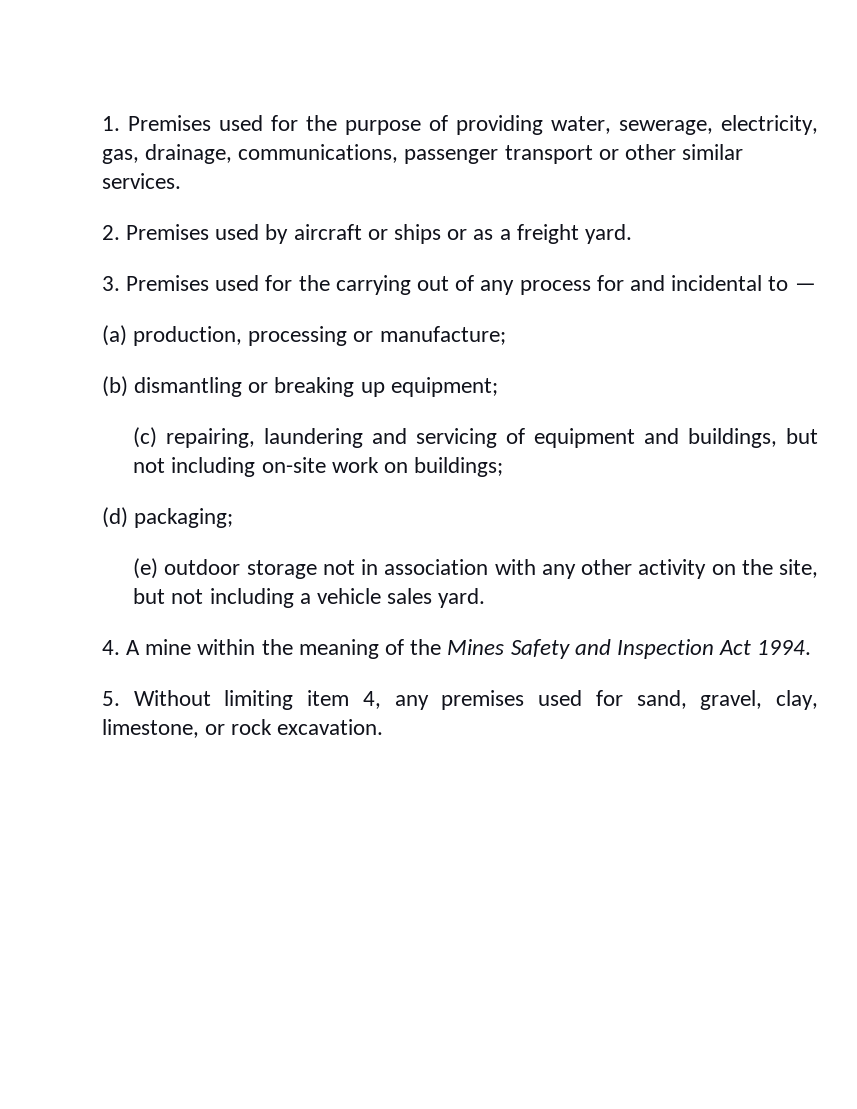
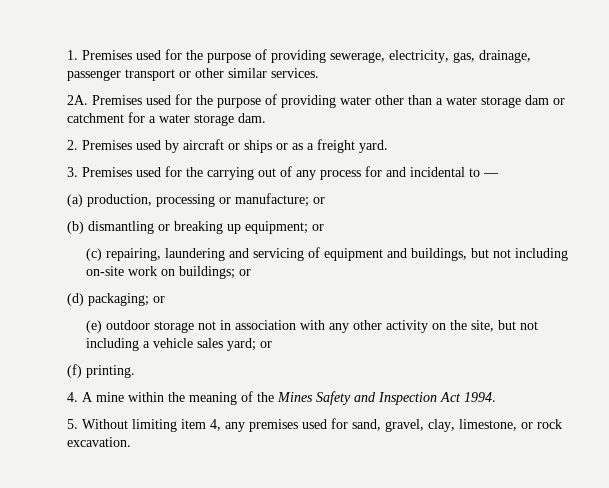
[550,116,611,134] water, -> (327, 56) none
[238,144,399,163] communications, -> (532, 56) none
(181, 181) none -> [67,94,566,108] [67,112,267,126] // 2A. Premises used for the purpose of providing water other than a water storage dam or catchment for a water storage dam.
(506, 335) none -> [313,197,326,204] or
(498, 387) none -> [312,224,325,231] or
(504, 467) none -> [238,269,251,276] or
(233, 518) none -> [153,296,166,303] or
[438,588,486,608] yard. -> [226,338,272,351] [67,364,136,378] yard; or // (f) printing.

